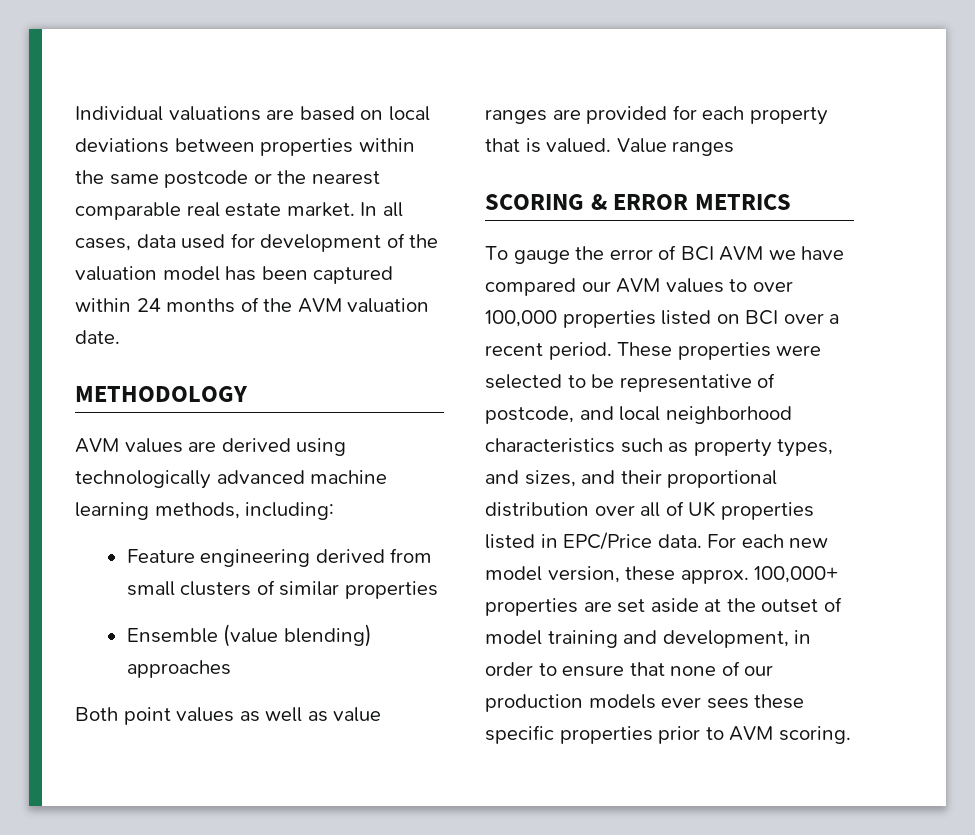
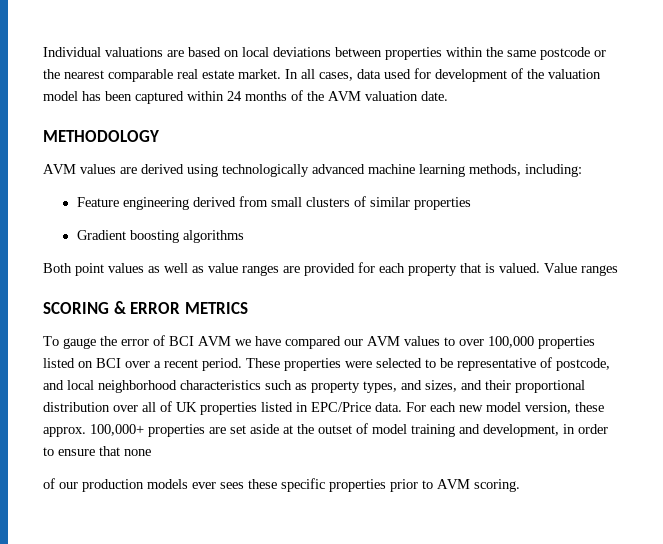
[126,624,372,647] [126,660,231,678] Ensemble (value blending) approaches -> [76,230,244,243] Gradient boosting algorithms
(717, 671) none -> (151, 452) //

